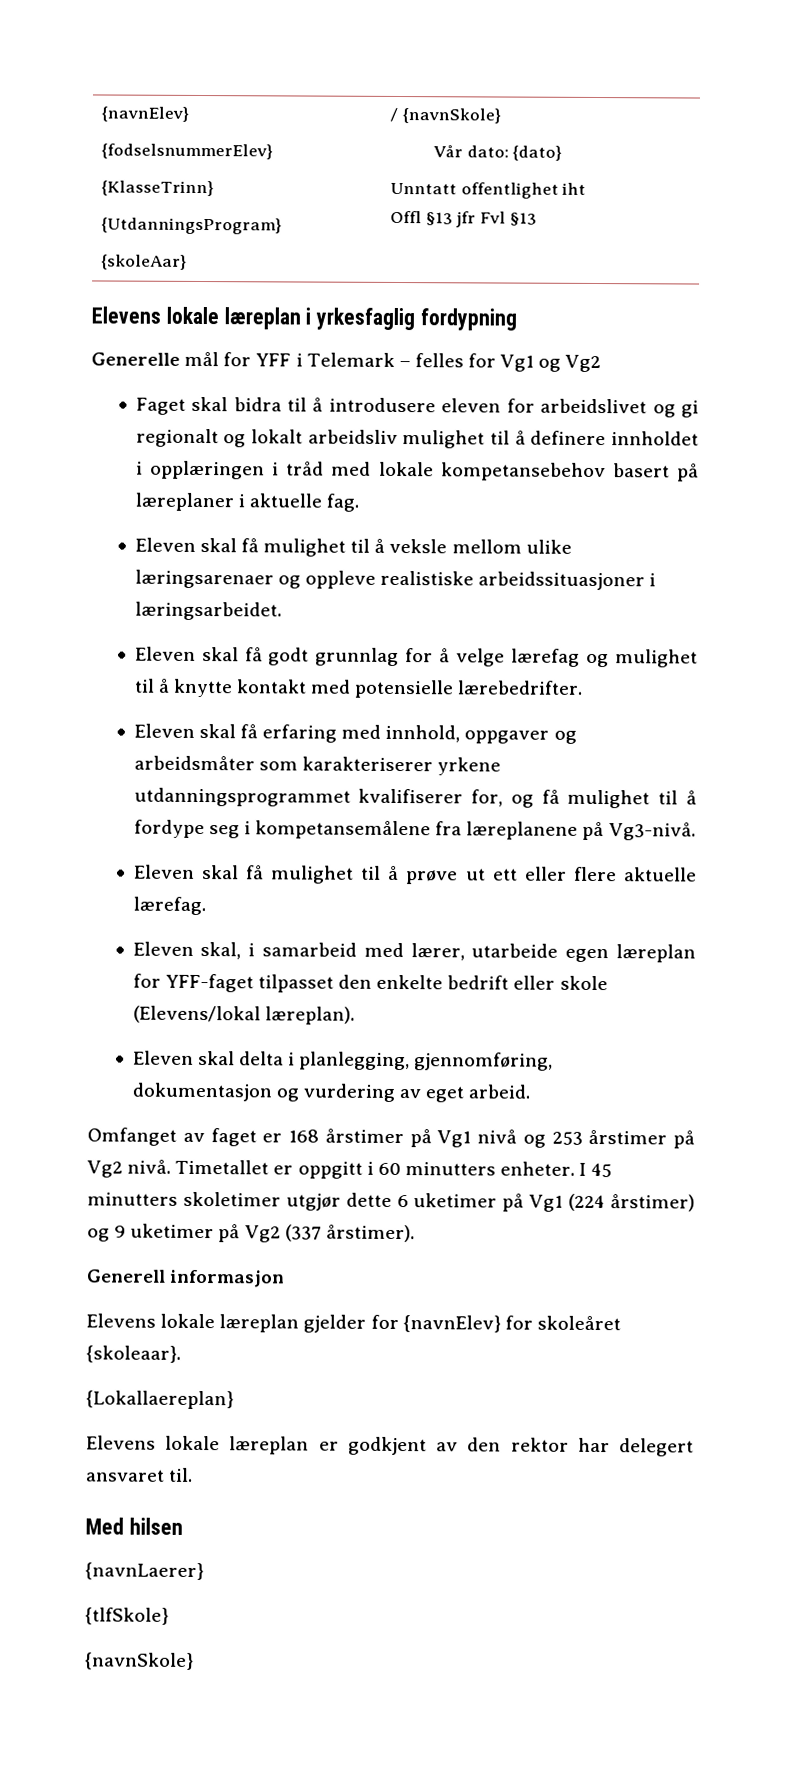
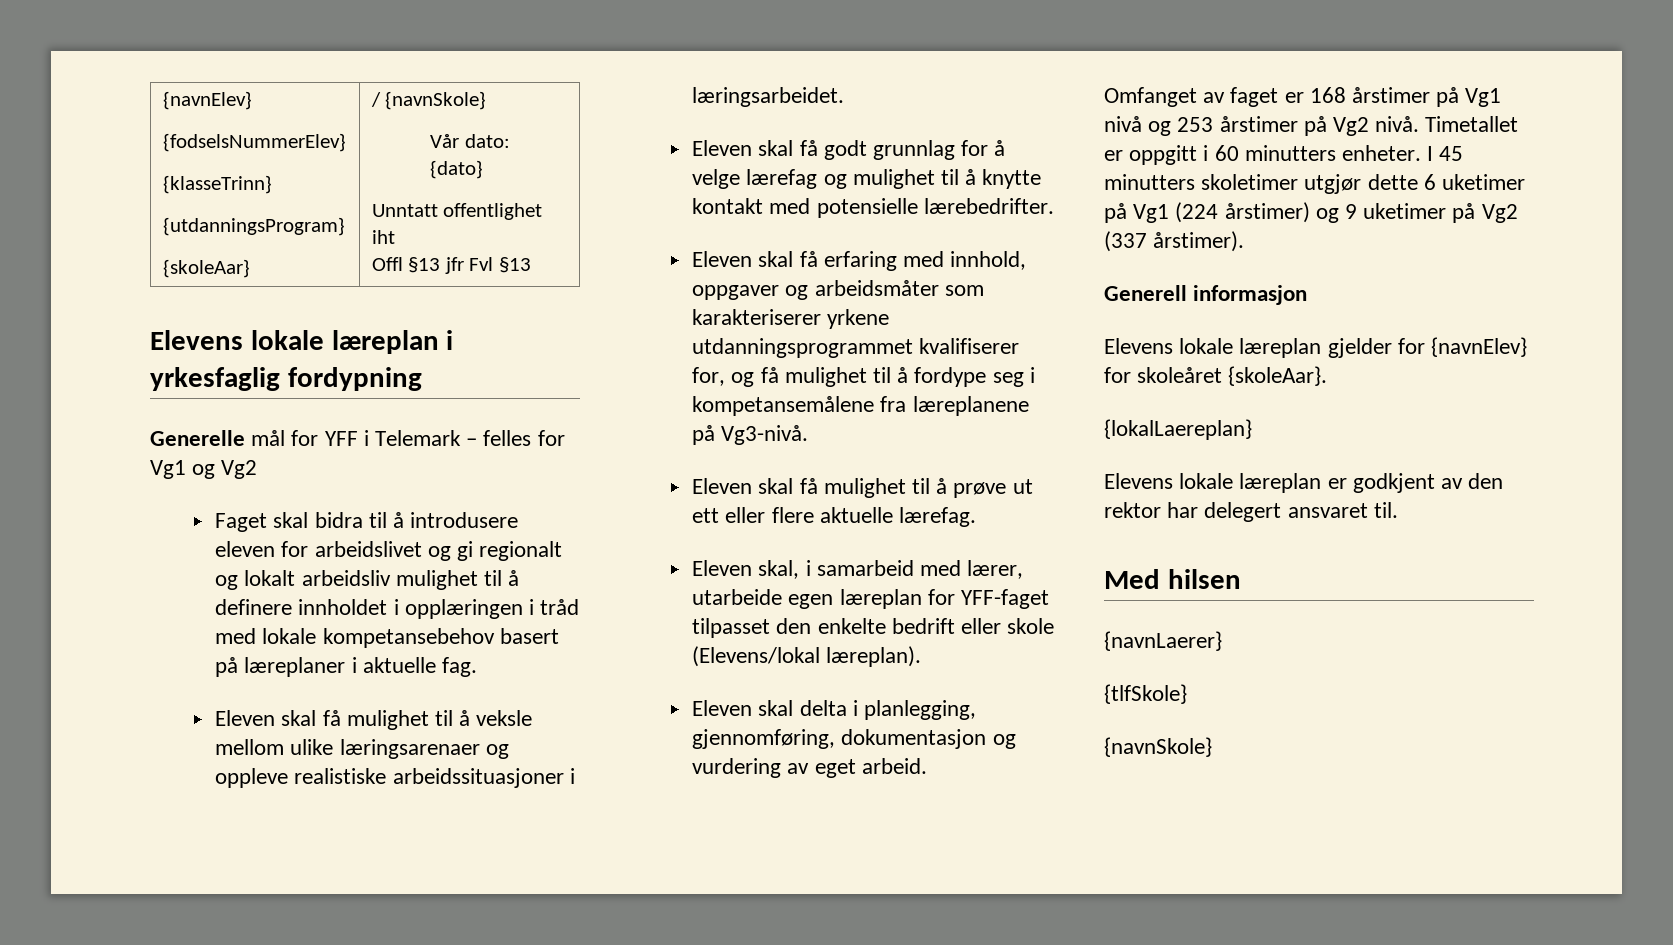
[101,143,274,160] [101,180,215,197] [101,217,283,235] {fodselsnummerElev} // {KlasseTrinn} // {UtdanningsProgram} -> [162,133,346,152] [162,175,272,194] [162,217,345,236] {fodselsNummerElev} // {klasseTrinn} // {utdanningsProgram}
[86,1345,181,1363] [86,1390,234,1410] {skoleaar}. // {Lokallaereplan} -> [1228,366,1328,386] [1104,419,1252,440] {skoleAar}. // {lokalLaereplan}

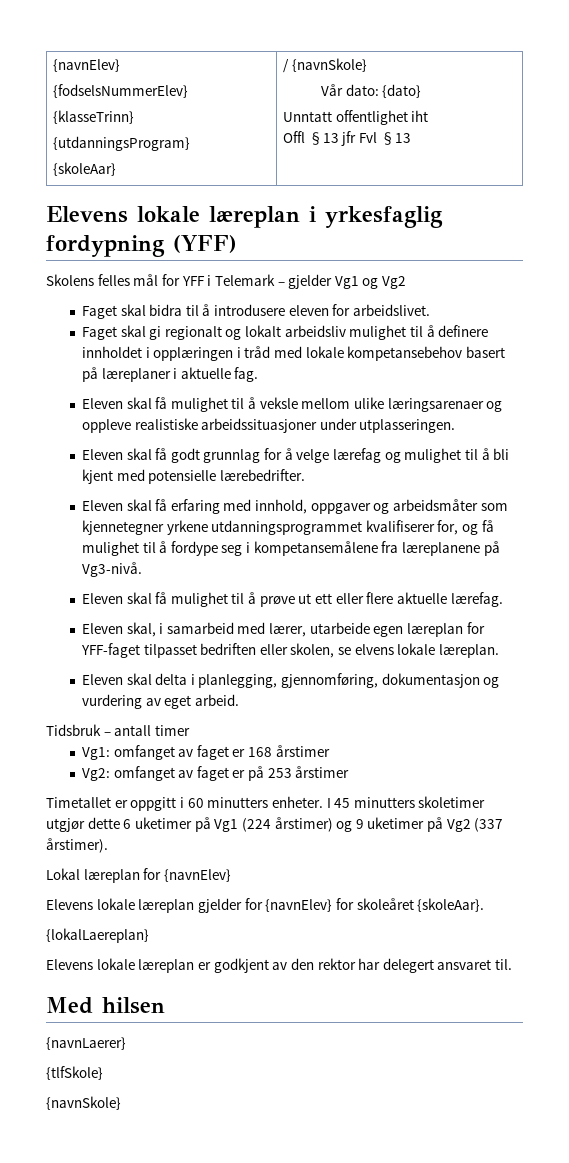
[150,430,245,446] // Generelle -> [173,235,237,253] [46,274,130,286] (YFF) // Skolens felles
[483,430,565,446] felles for -> [288,274,333,289] gjelder
[314,541,451,561] arbeidslivet og -> [353,304,431,316] [81,325,146,340] arbeidslivet. // Faget skal
[569,768,575,784] [692,87,845,107] i læringsarbeidet. -> [319,418,456,433] under utplasseringen.
[982,169,1042,189] [692,198,764,214] knytte kontakt -> [493,448,510,460] [81,469,113,484] bli kjent
[692,309,822,325] karakteriserer -> [81,520,164,535] kjennetegner
[776,618,1055,634] [692,646,922,667] den enkelte bedrift eller skole (Elevens/lokal læreplan). -> [200,643,500,658] bedriften eller skolen, se elvens lokale læreplan.
[1104,87,1197,107] Omfanget -> [46,724,190,736] [81,745,175,760] Tidsbruk – antall timer // Vg1: omfanget
[1436,87,1502,107] [1104,116,1172,136] på Vg1 nivå og -> [81,766,265,781] // Vg2: omfanget av faget er på
[1303,116,1420,136] på Vg2 nivå. -> (350, 772) //
[1104,285,1308,305] Generell informasjon -> [46,868,231,883] Lokal læreplan for {navnElev}

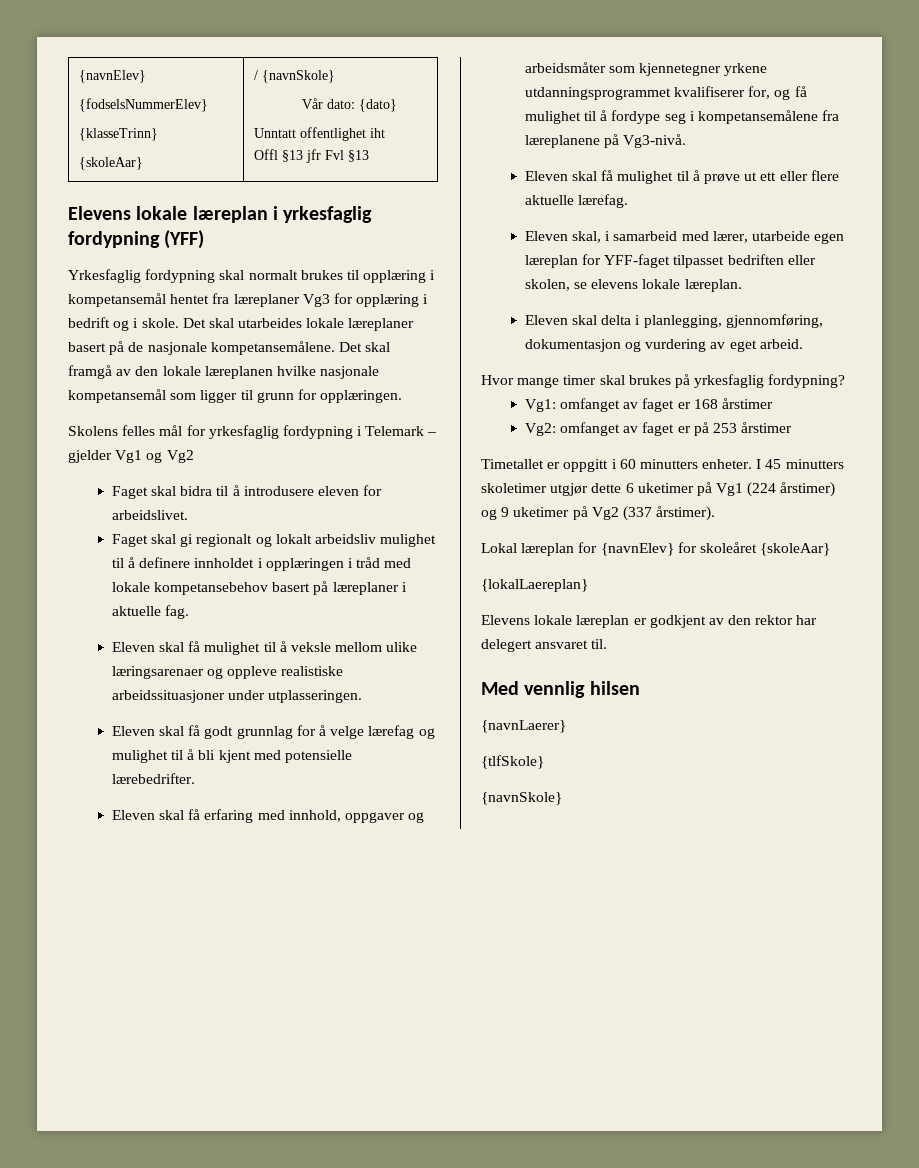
[52,136,190,151] // {utdanningsProgram} -> (159, 134) none
(237, 244) none -> [68,269,436,283] [68,293,429,307] [68,317,415,331] [68,341,391,355] [68,365,380,379] [68,389,403,403] // Yrkesfaglig fordypning skal normalt brukes til opplæring i kompetansemål hentet fra læreplaner Vg3 for opplæring i bedrift og i skole. Det skal utarbeides lokale læreplaner basert på de nasjonale kompetansemålene. Det skal framgå av den lokale læreplanen hvilke nasjonale kompetansemål som ligger til grunn for opplæringen.
[181,276,205,286] YFF -> [208,425,353,439] yrkesfaglig fordypning
[354,644,394,655] elvens -> [591,279,639,289] elevens
[46,724,190,736] Tidsbruk – antall timer -> [481,374,846,388] Hvor mange timer skal brukes på yrkesfaglig fordypning?
[46,898,333,913] // Elevens lokale læreplan gjelder for {navnElev} -> (674, 549) none
[417,898,485,912] {skoleAar}. -> [760,543,831,556] {skoleAar}
(93, 1005) none -> [524,681,586,698] vennlig

